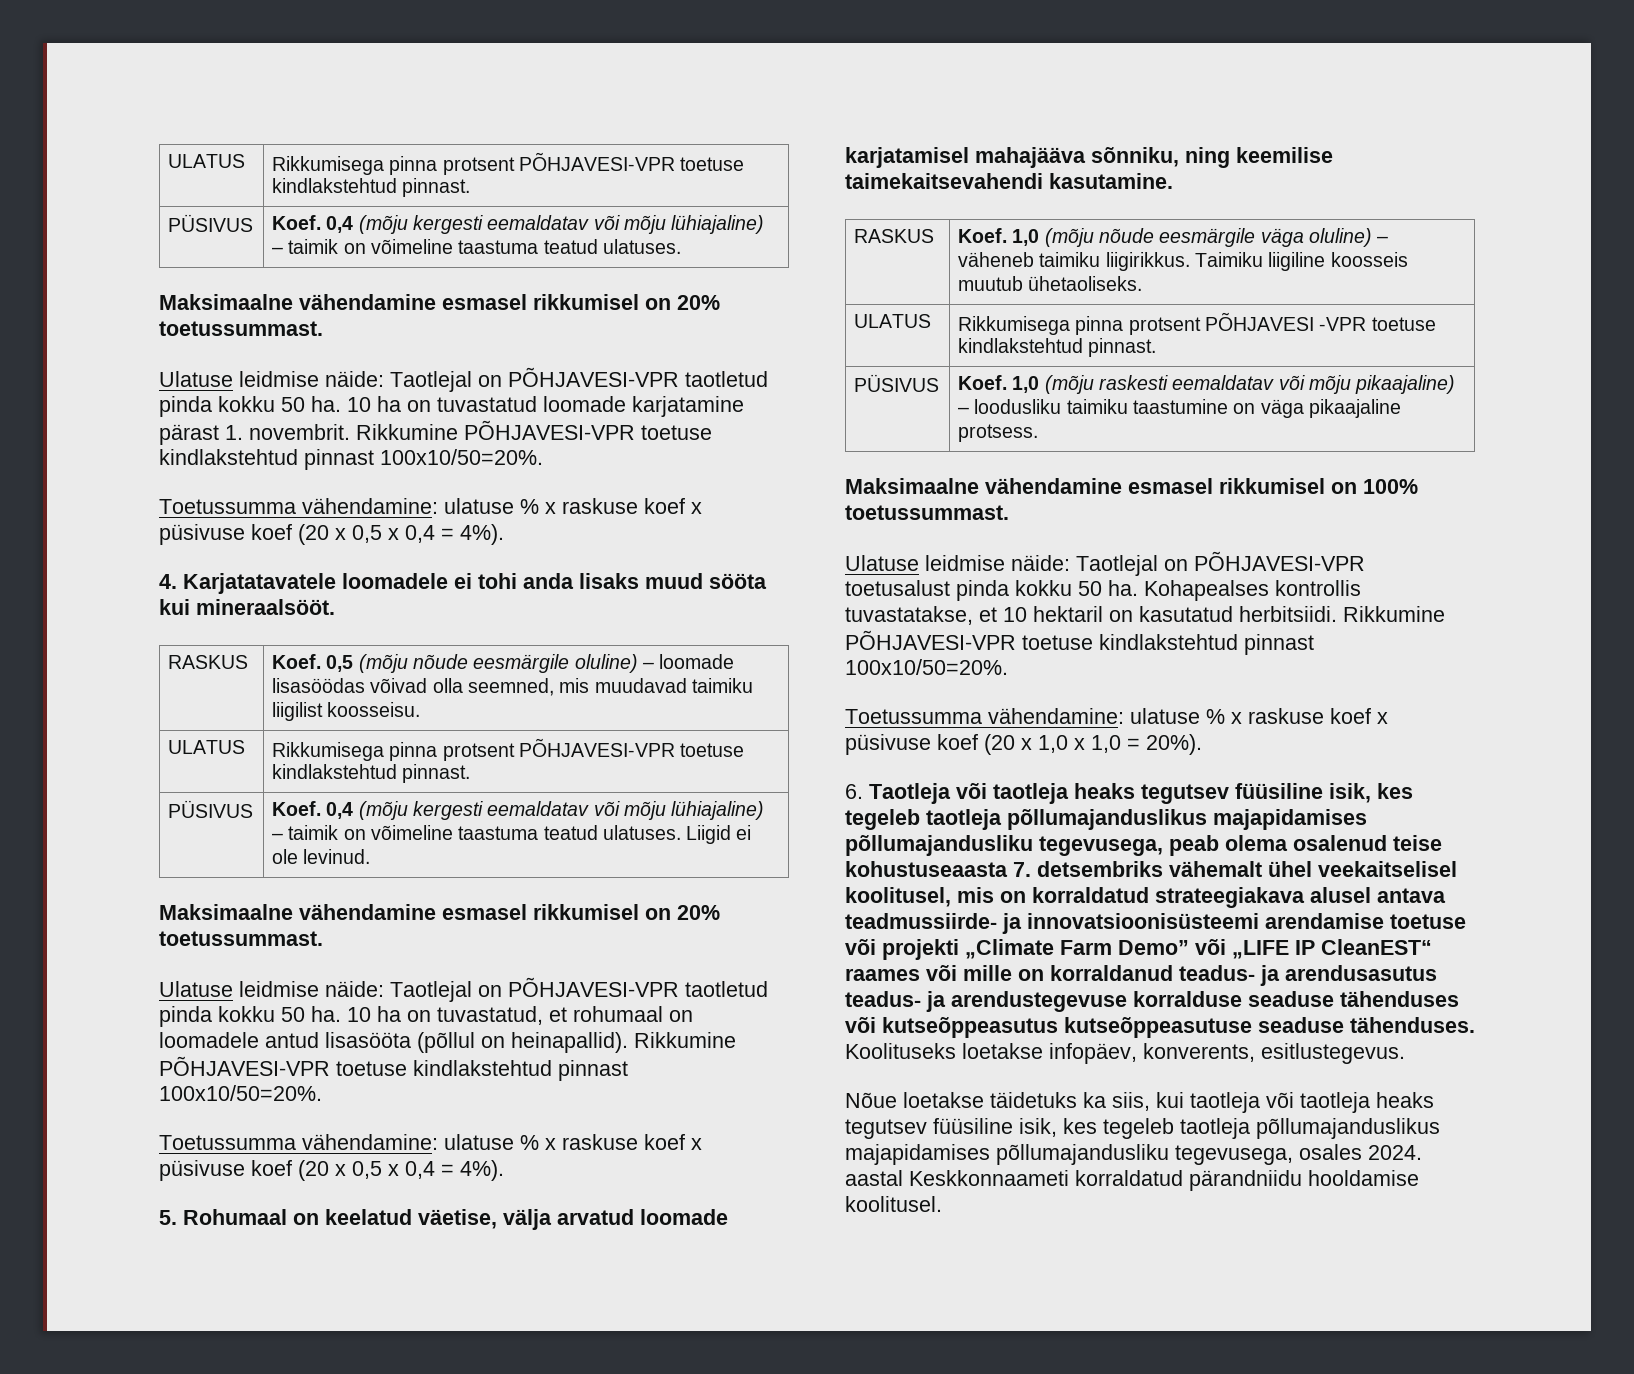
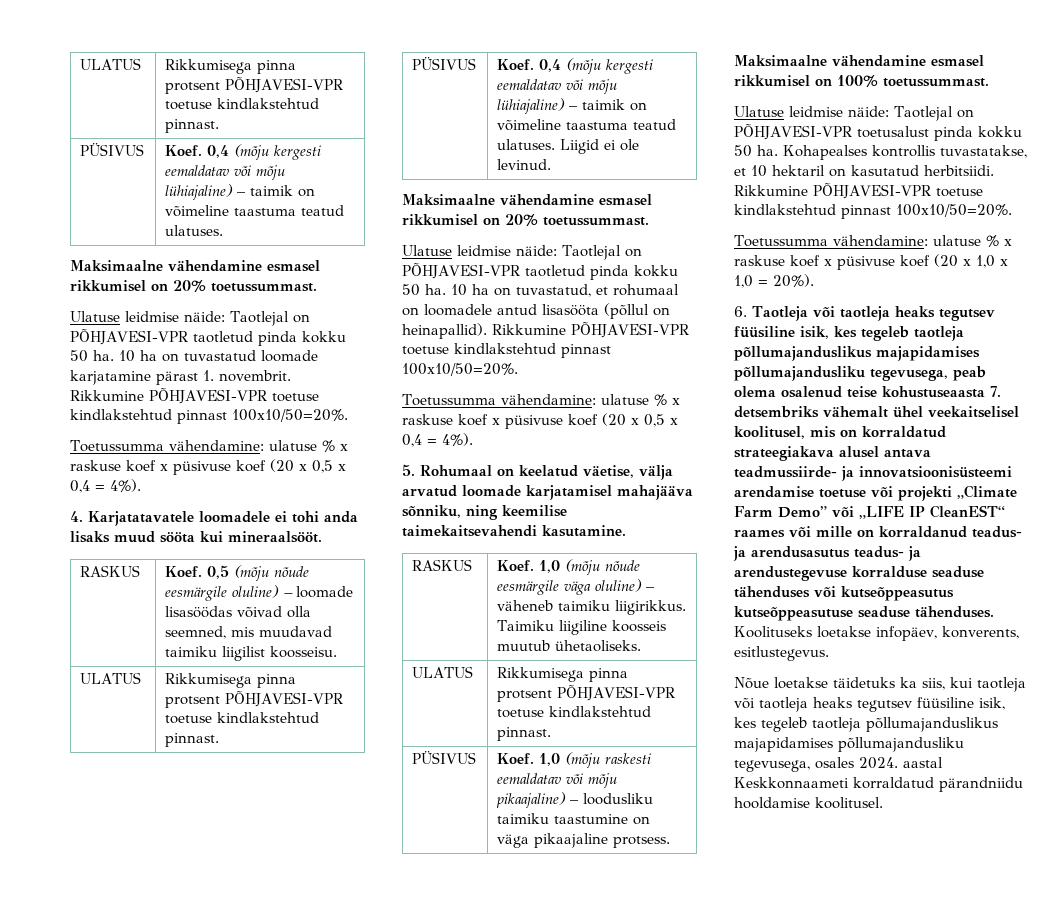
[1204,312,1367,331] PÕHJAVESI -VPR -> [557,685,676,701] PÕHJAVESI-VPR

